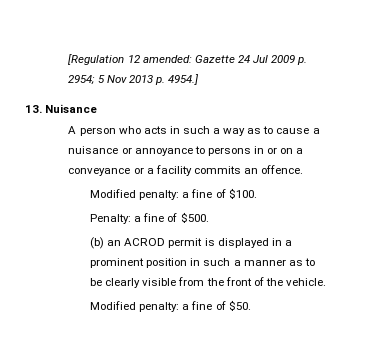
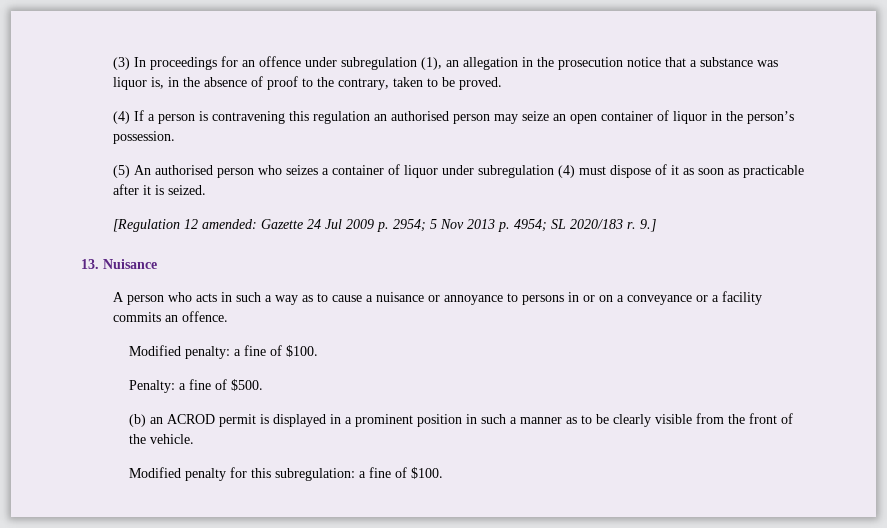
(68, 59) none -> [113,56,779,70] [113,76,503,90] [113,110,795,124] [113,131,176,144] [113,164,805,178] [113,184,207,195] (3) In proceedings for an offence under subregulation (1), an allegation in the prosecution notice that a substance was liquor is, in the absence of proof to the contrary, taken to be proved. // (4) If a person is contravening this regulation an authorised person may seize an open container of liquor in the person’s possession. // (5) An authorised person who seizes a container of liquor under subregulation (4) must dispose of it as soon as practicable after it is seized. //
[167,74,199,85] 4954.] -> [514,219,657,232] 4954; SL 2020/183 r. 9.]
[139,300,251,312] penalty: a fine of $50. -> [185,467,444,481] penalty for this subregulation: a fine of $100.

